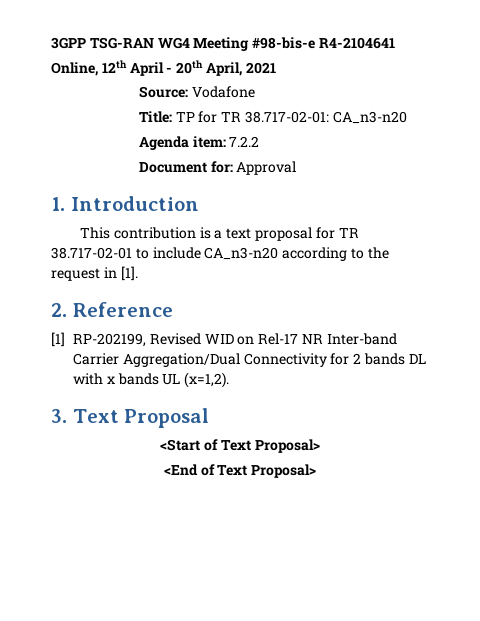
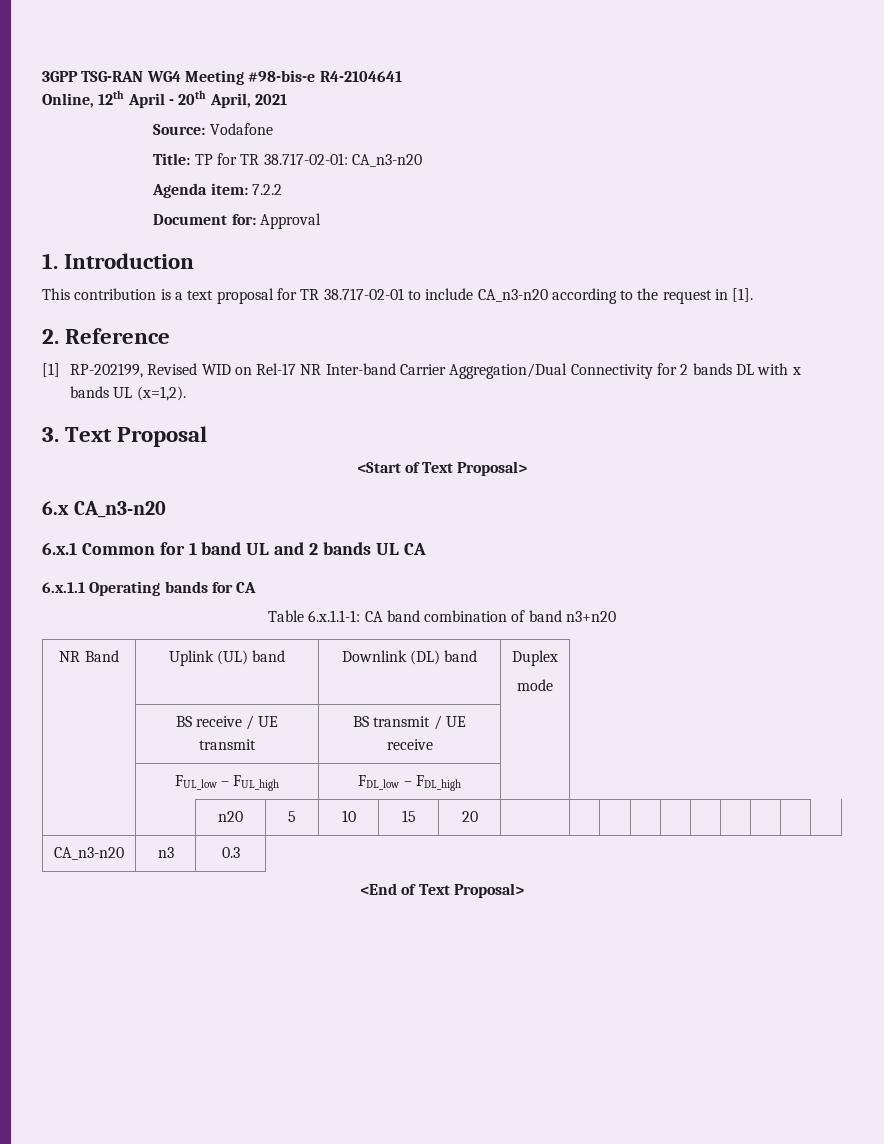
(320, 446) none -> [42,501,167,518] [42,542,426,555] [42,581,257,596] [267,610,617,622] [59,650,119,662] [168,650,286,666] [341,650,478,665] [512,650,558,666] [517,679,553,691] [175,715,279,730] [199,739,256,750] [353,715,466,730] [386,739,433,750] [174,775,280,791] [358,775,461,791] [218,811,243,822] [288,811,296,822] [341,810,356,822] [401,810,416,822] [461,811,478,822] [54,847,124,860] [157,847,174,858] [221,847,240,858] // 6.x CA_n3-n20 // 6.x.1 Common for 1 band UL and 2 bands UL CA // 6.x.1.1 Operating bands for CA // Table 6.x.1.1-1: CA band combination of band n3+n20 // NR Band | Uplink (UL) band | Downlink (DL) band | Duplex // mode // | BS receive / UE transmit | BS transmit / UE receive | // | FUL_low – FUL_high | FDL_low – FDL_high | // | | n20 | 5 | 10 | 15 | 20 | | | | | | | | | | // CA_n3-n20 | n3 | 0.3

